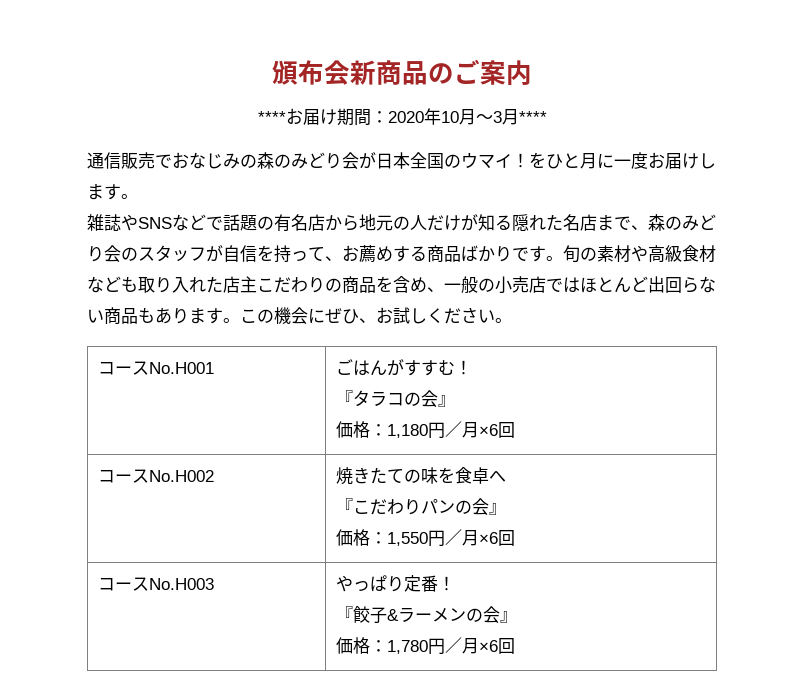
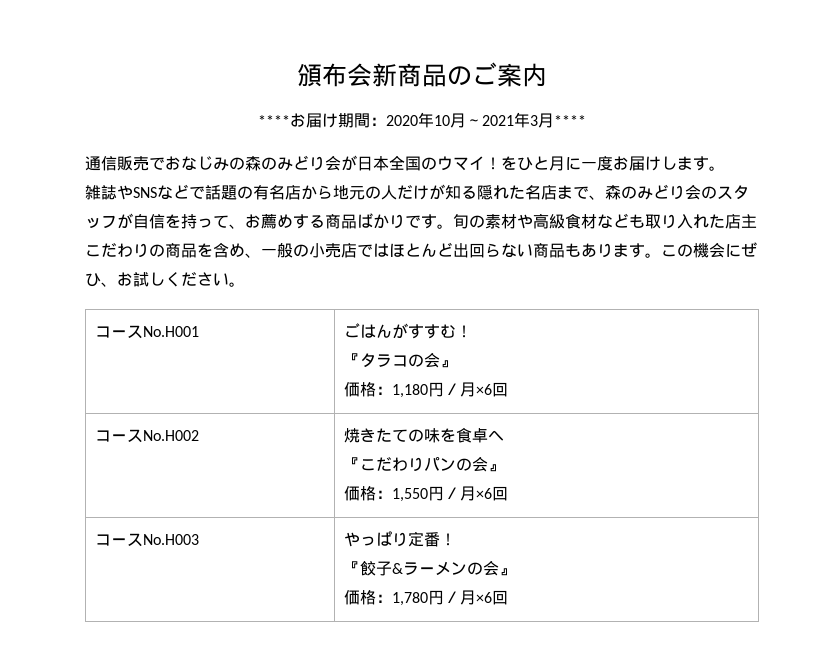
(493, 118) none -> [482,112,530,128] 2021年

